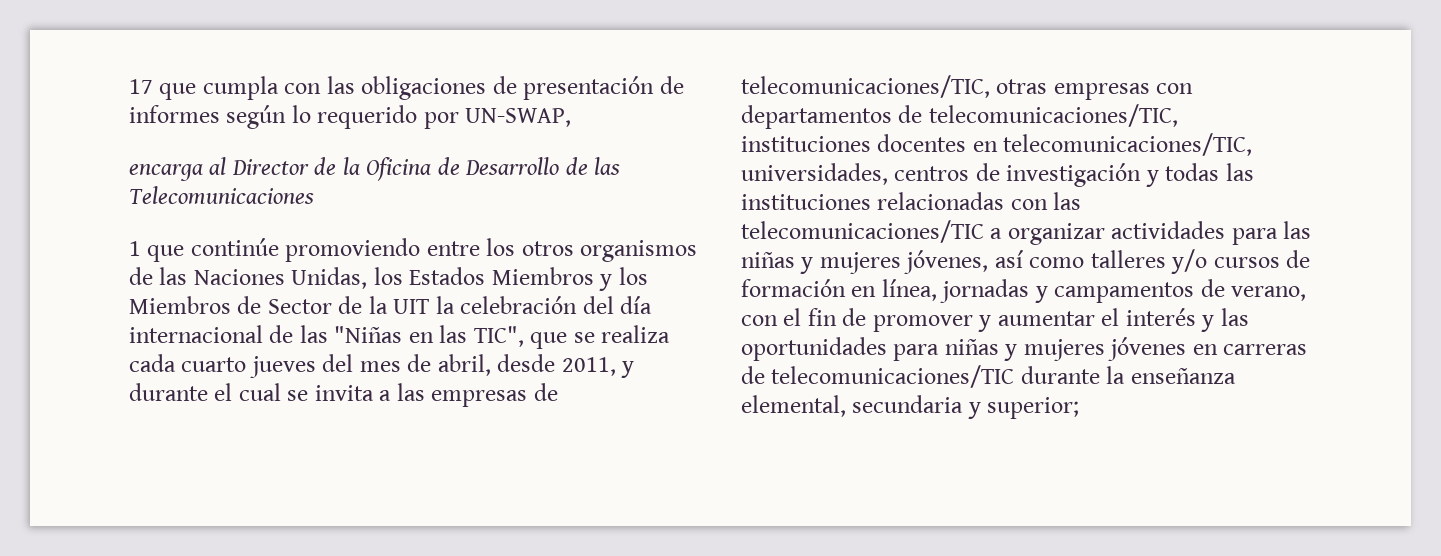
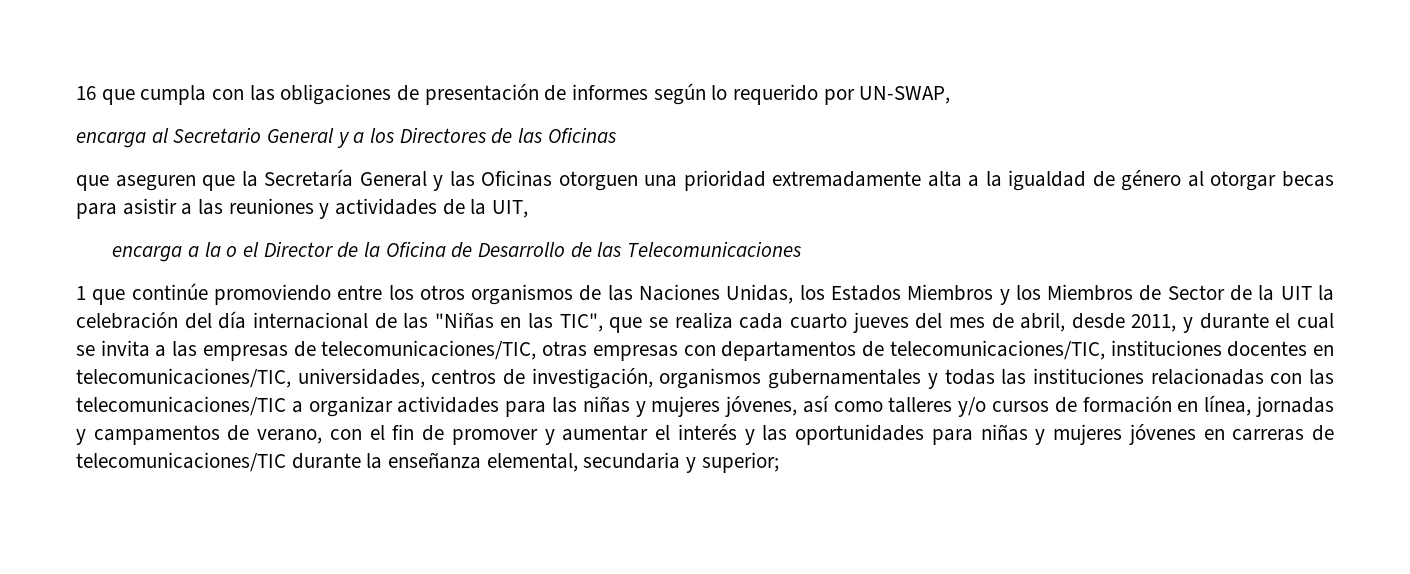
[129,79,153,94] 17 -> [76,86,96,100] 16
(227, 166) none -> [173,127,616,148] [76,169,1335,191] [76,198,529,219] [112,242,260,262] Secretario General y a los Directores de las Oficinas // que aseguren que la Secretaría General y las Oficinas otorguen una prioridad extremadamente alta a la igualdad de género al otorgar becas para asistir a las reuniones y actividades de la UIT, // encarga a la o el
[1006,163,1142,187] investigación -> [531,368,922,389] investigación, organismos gubernamentales

